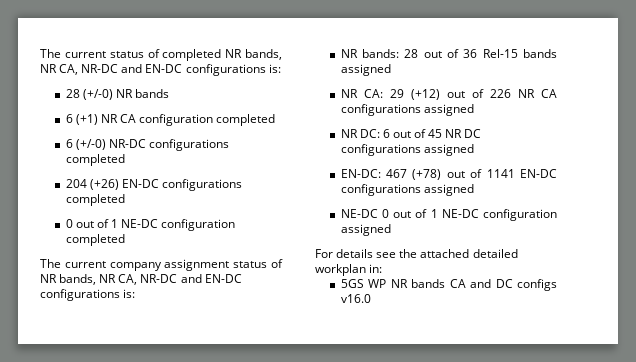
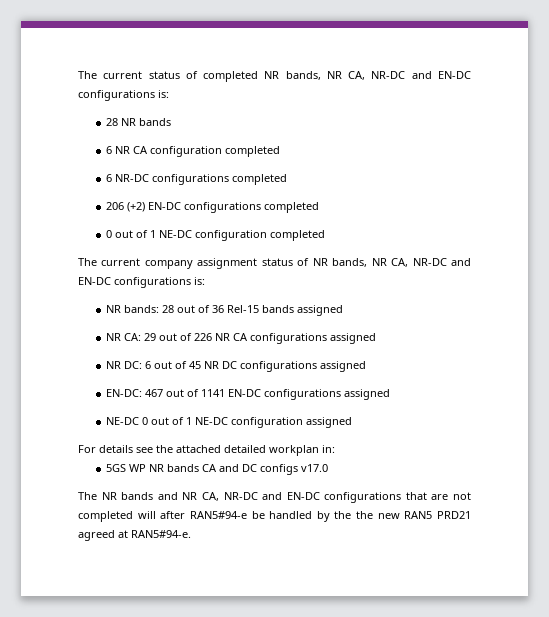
[82,89,113,100] (+/-0) -> (119, 122) none
[75,114,98,125] (+1) -> (113, 150) none
[75,139,106,150] (+/-0) -> (113, 178) none
[65,179,119,190] 204 (+26) -> [106,202,146,212] 206 (+2)
[410,89,440,100] (+12) -> (157, 337) none
[412,169,442,180] (+78) -> (164, 393) none
[340,294,371,303] v16.0 -> [301,464,329,472] [78,492,471,503] [78,511,471,522] [78,530,191,541] v17.0 // The NR bands and NR CA, NR-DC and EN-DC configurations that are not completed will after RAN5#94-e be handled by the the new RAN5 PRD21 agreed at RAN5#94-e.

